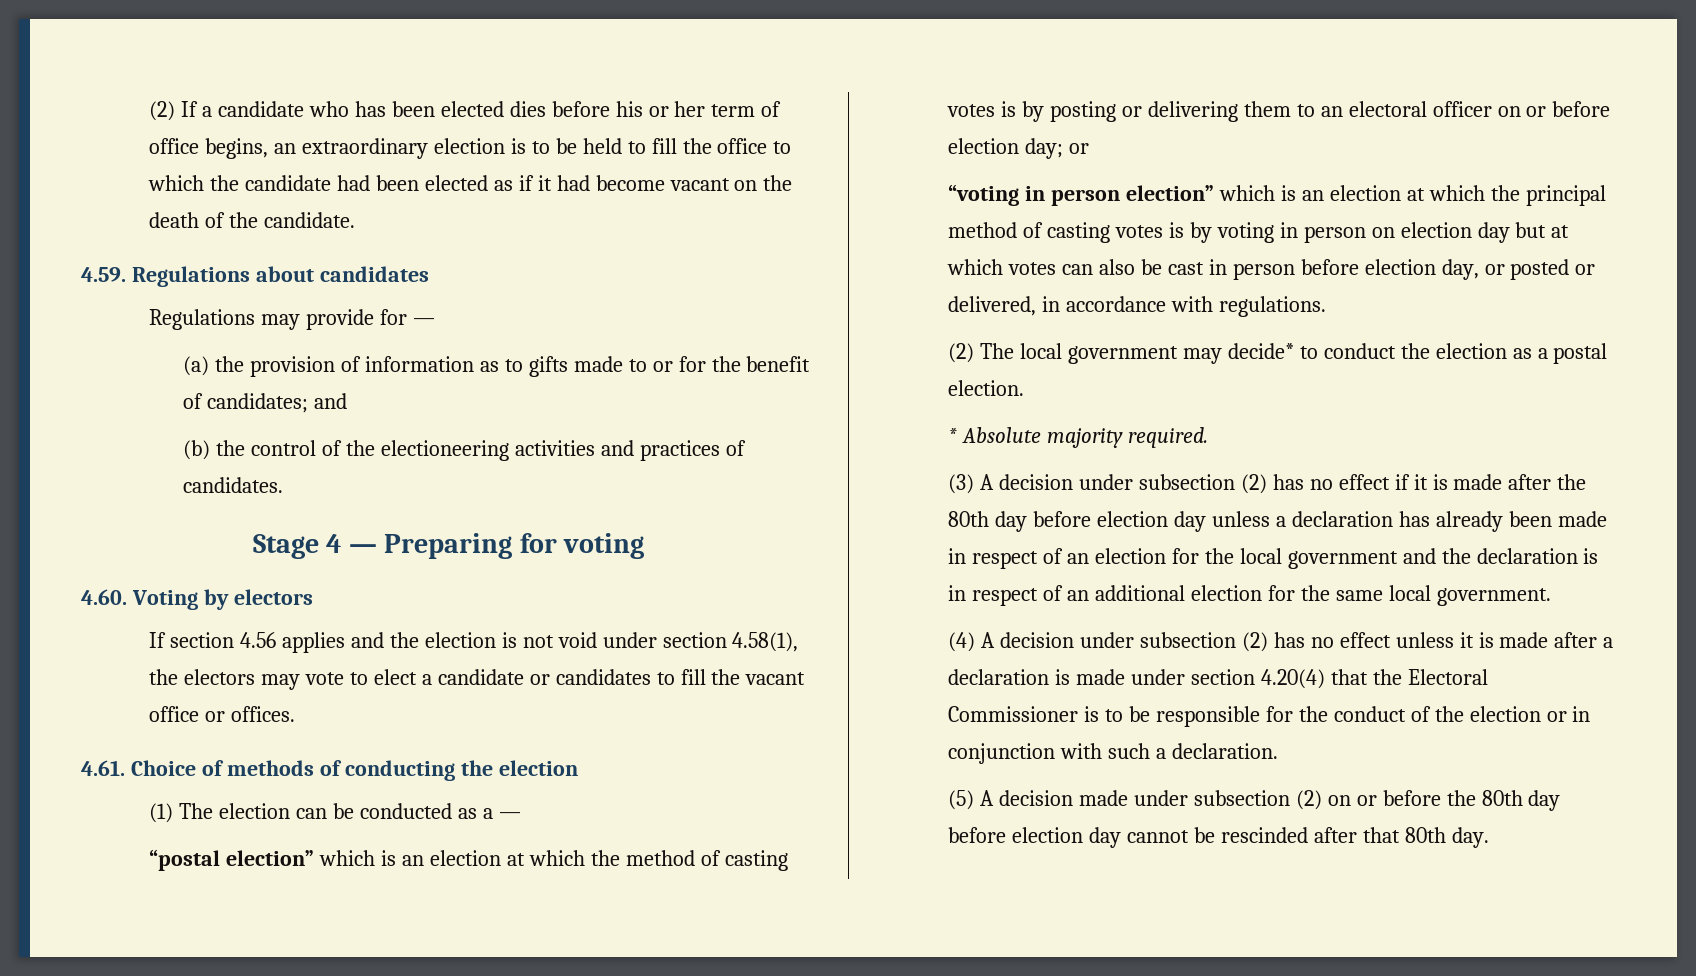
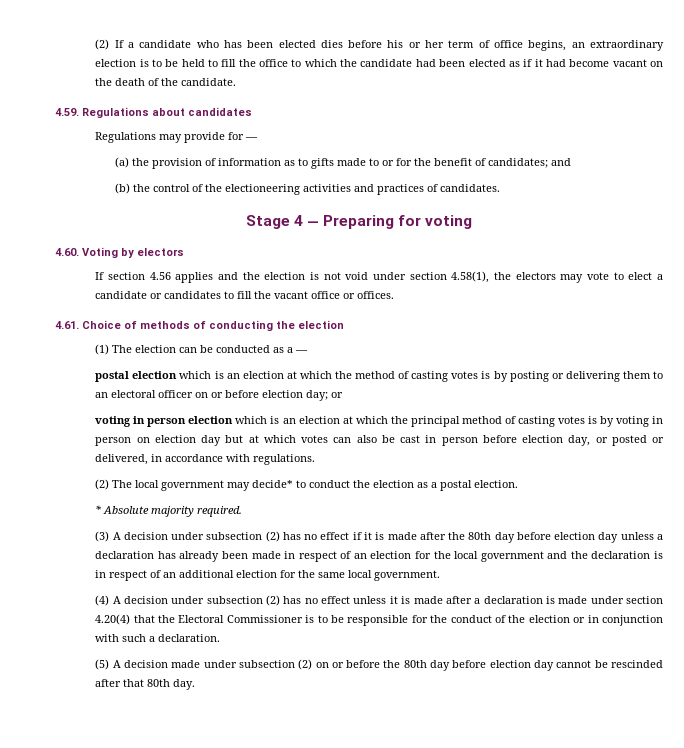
[149,849,315,871] “postal election” -> [95,371,178,382] postal election
[948,184,1214,206] “voting in person election” -> [95,416,234,427] voting in person election

